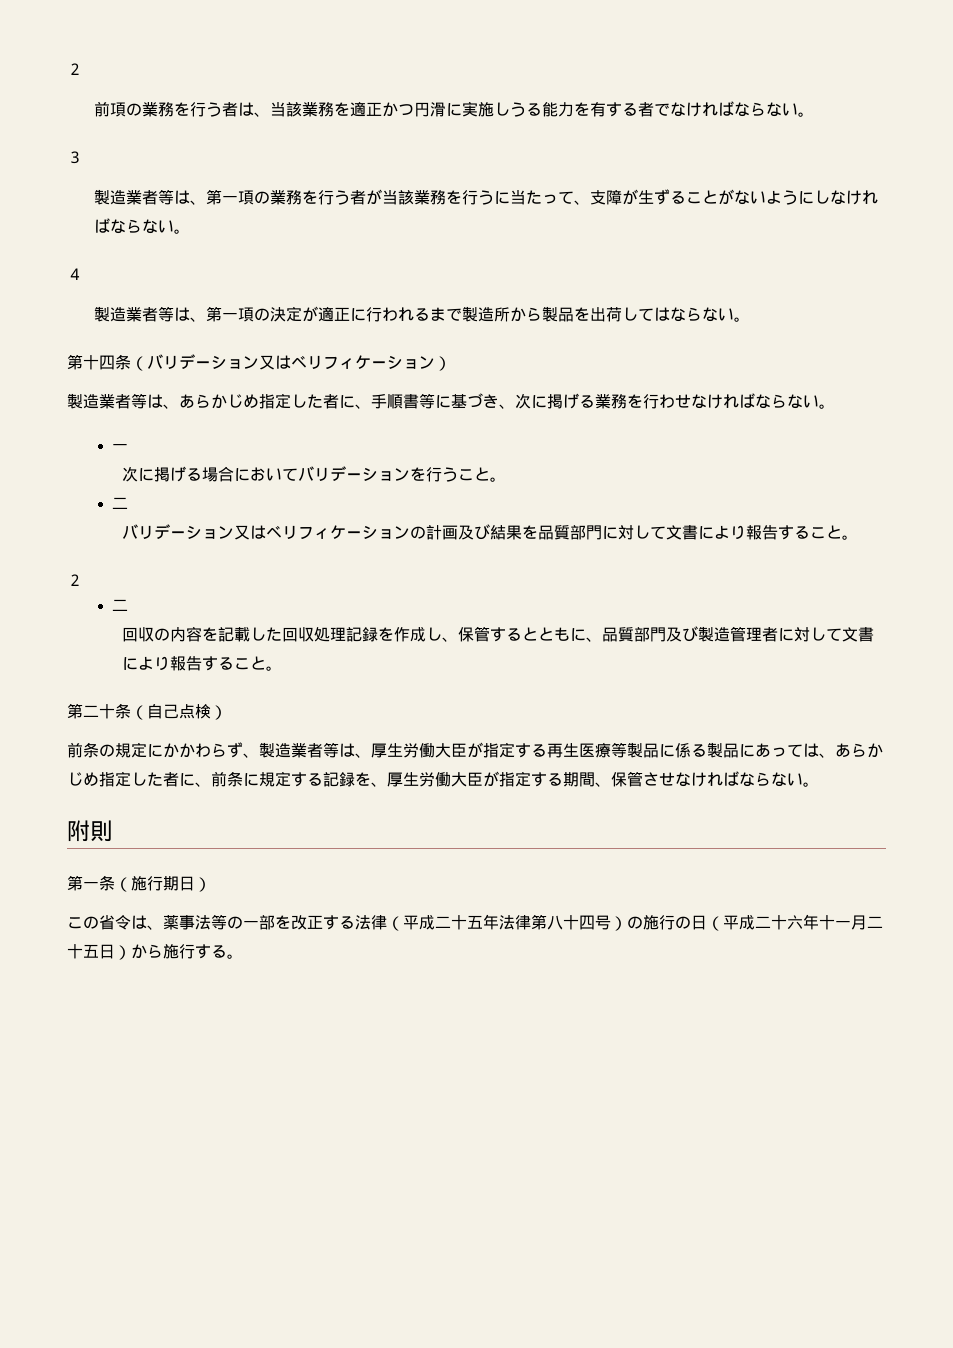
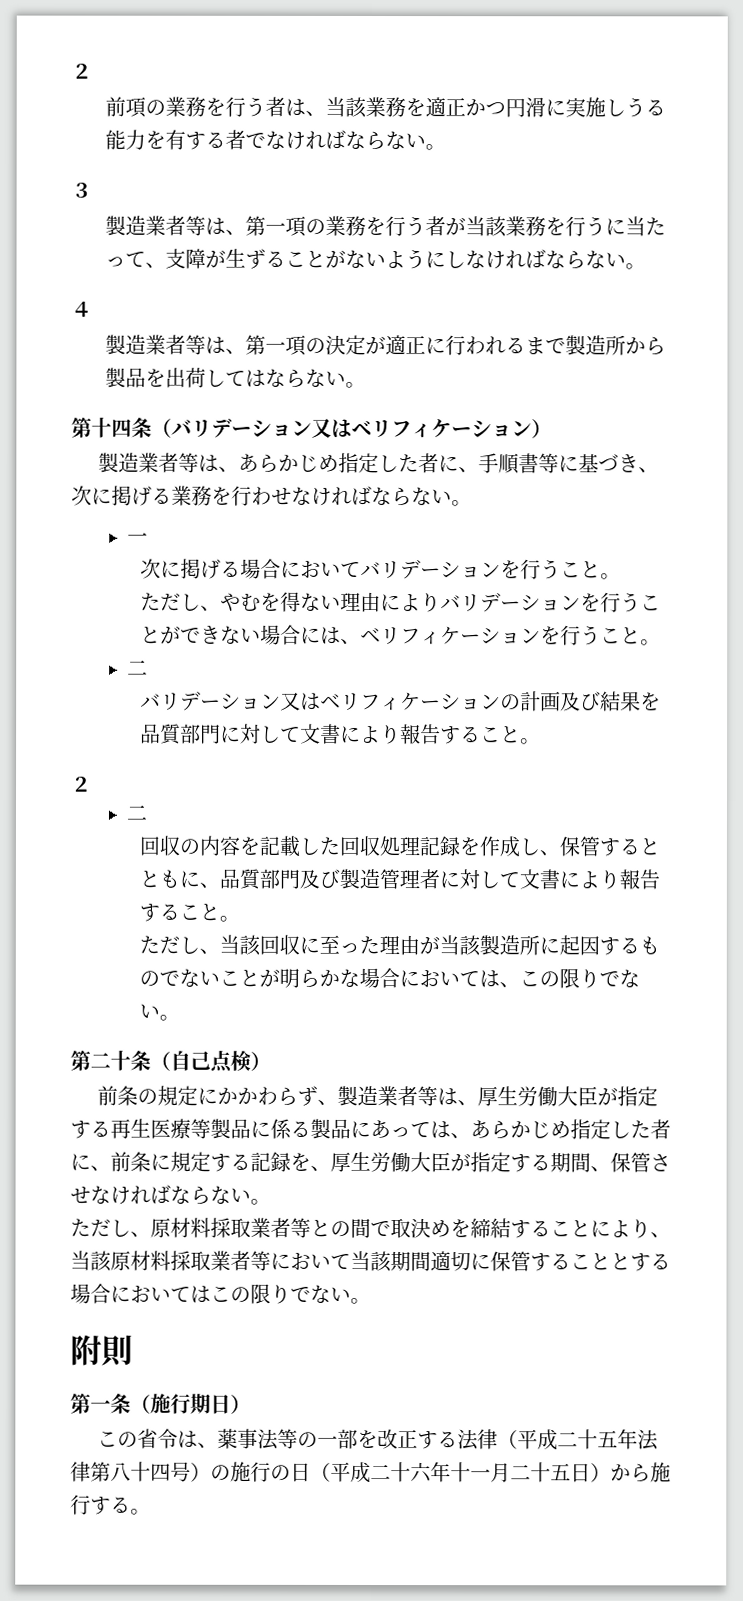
(506, 479) none -> [139,591,661,613] [139,624,661,646] // ただし、やむを得ない理由によりバリデーションを行うことができない場合には、ベリフィケーションを行うこと。
(282, 668) none -> [138,934,660,957] [138,967,640,989] [138,1003,180,1021] // ただし、当該回収に至った理由が当該製造所に起因するものでないことが明らかな場合においては、この限りでない。
(819, 784) none -> [70,1217,671,1239] [70,1250,671,1273] [70,1283,371,1304] // ただし、原材料採取業者等との間で取決めを締結することにより、当該原材料採取業者等において当該期間適切に保管することとする場合においてはこの限りでない。

